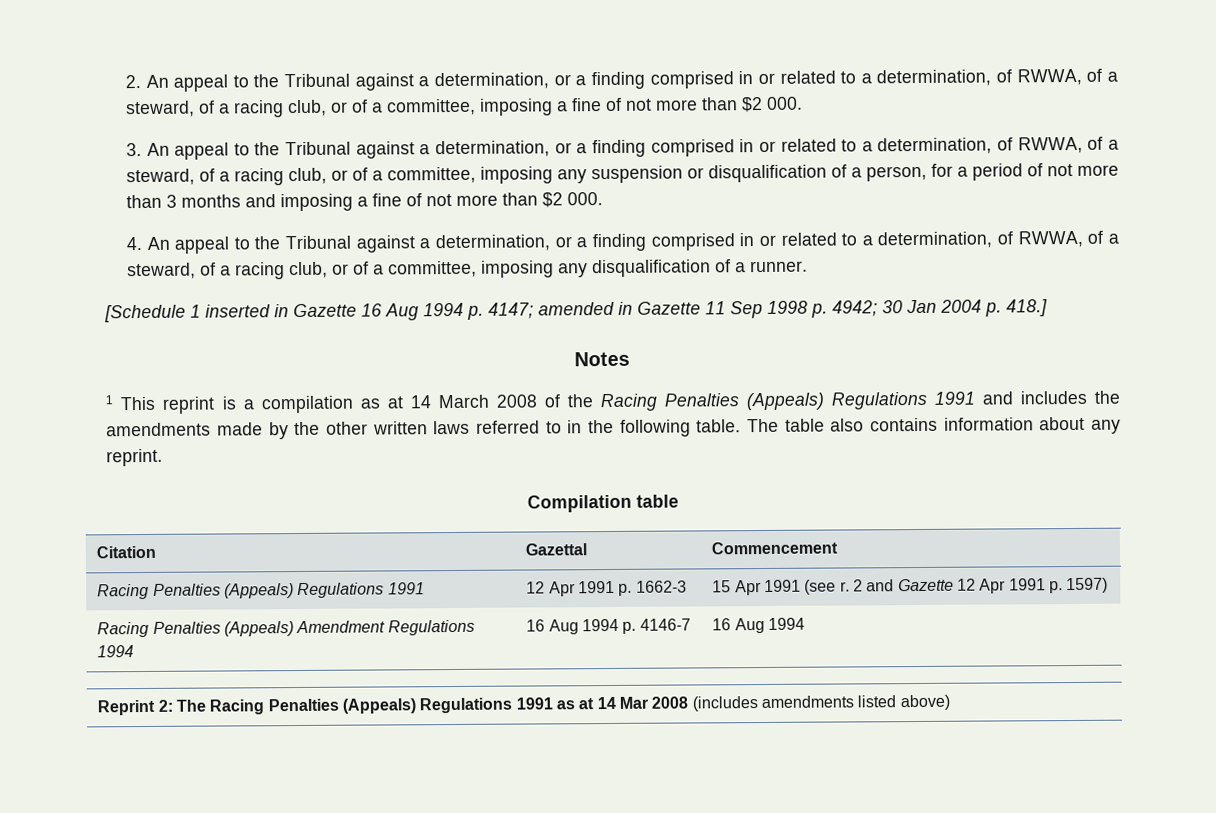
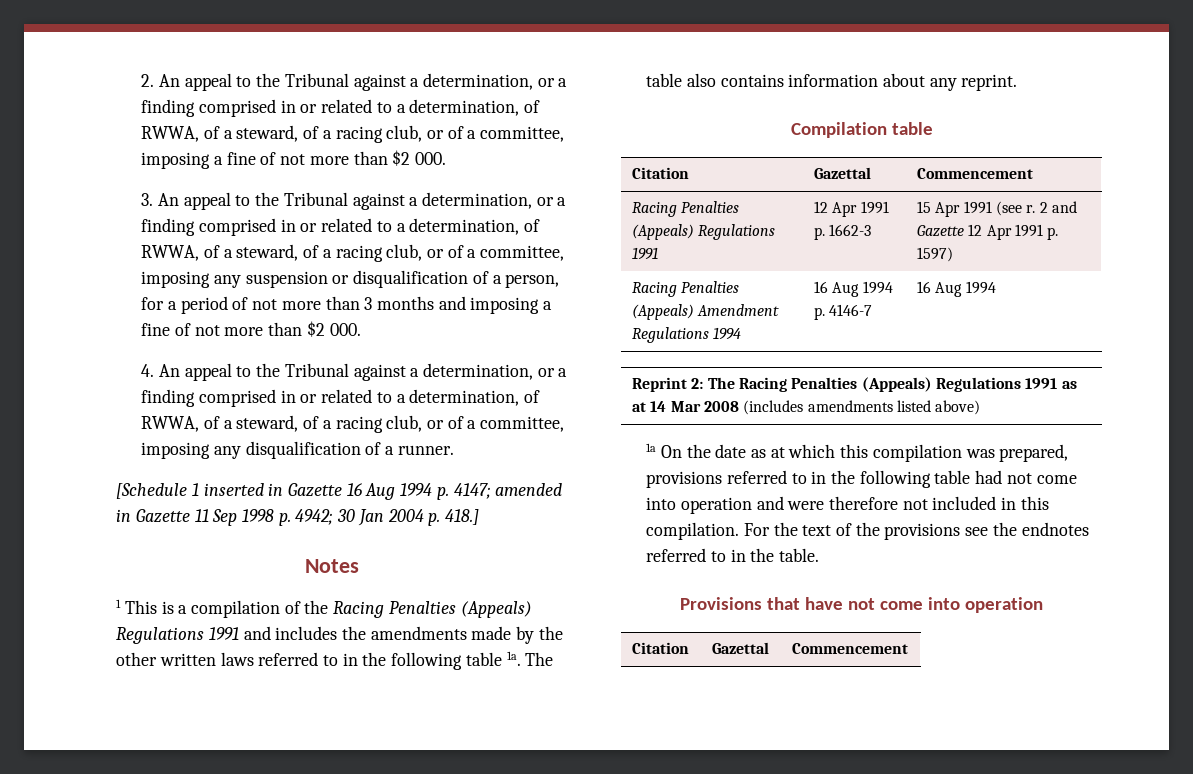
[162,396,216,414] reprint -> (157, 607) none
[359,394,538,409] as at 14 March 2008 -> (280, 609) none
[696,419,742,433] table. -> [465,651,521,666] table 1a.
(950, 702) none -> [646,443,1069,462] [646,470,1077,488] [646,496,1049,514] [646,522,1089,540] [646,548,819,562] [680,597,1043,613] [632,642,690,654] [712,642,770,654] [792,643,909,654] // 1a On the date as at which this compilation was prepared, provisions referred to in the following table had not come into operation and were therefore not included in this compilation. For the text of the provisions see the endnotes referred to in the table. // Provisions that have not come into operation // Citation | Gazettal | Commencement

